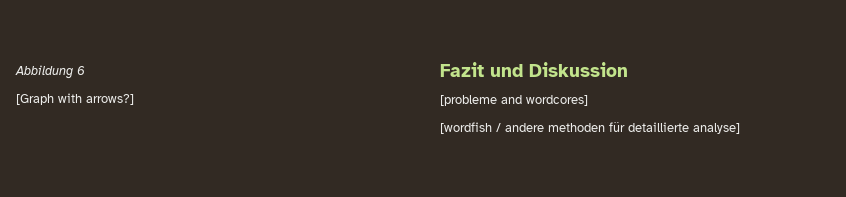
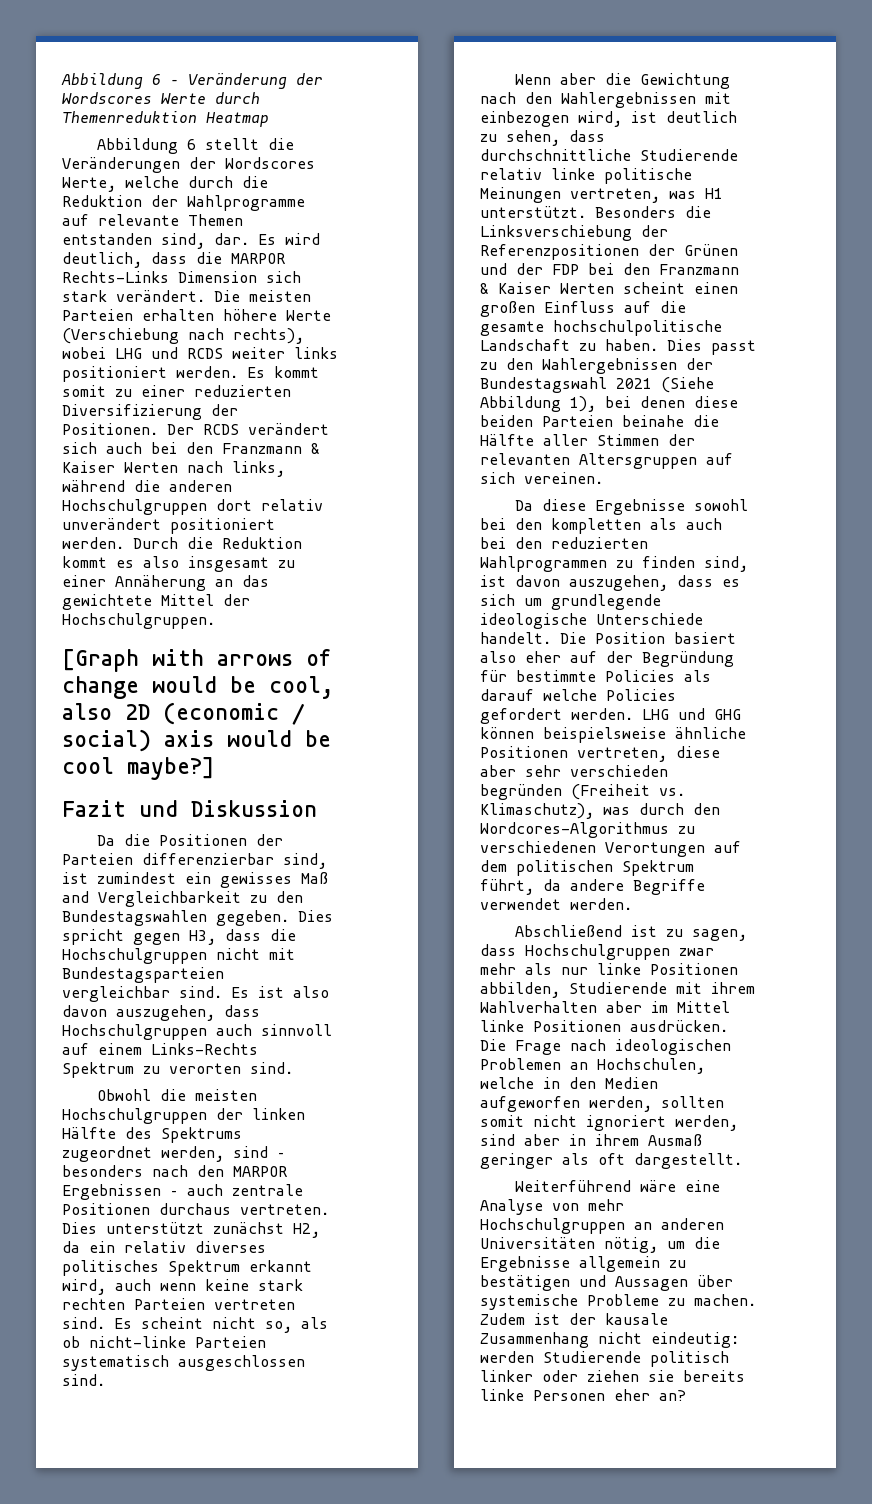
[15,65,85,79] [16,93,134,105] [440,62,628,77] [440,95,588,106] [440,122,740,134] Abbildung 6 // [Graph with arrows?] // Fazit und Diskussion // [probleme and wordcores] // [wordfish / andere methoden für detaillierte analyse] -> [61,73,323,89] [62,92,260,104] [62,111,269,127] [96,138,294,154] [62,157,315,173] [62,176,268,192] [62,195,305,211] [62,214,243,226] [62,233,320,249] [62,252,285,268] [62,271,301,283] [62,290,311,302] [62,309,331,321] [62,328,304,344] [62,347,338,359] [62,366,319,382] [62,385,291,397] [62,404,238,420] [62,423,329,435] [62,442,320,454] [62,461,285,477] [62,480,232,492] [62,499,323,515] [62,518,275,534] [62,537,302,549] [62,556,295,572] [62,575,269,591] [62,594,250,610] [62,613,215,629] [62,649,331,672] [62,676,334,699] [62,702,305,725] [62,729,331,752] [62,757,214,780] [62,800,317,817] [96,834,283,846] [62,853,327,869] [62,872,328,888] [62,891,303,907] [62,910,333,926] [62,929,296,945] [62,948,295,964] [62,967,224,983] [62,986,329,1002] [62,1005,260,1021] [62,1024,332,1040] [62,1043,258,1055] [62,1062,293,1078] [96,1089,257,1101] [62,1108,305,1124] [62,1127,242,1143] [62,1146,285,1162] [62,1165,287,1177] [62,1184,303,1200] [62,1203,329,1215] [62,1222,320,1238] [62,1241,266,1253] [62,1260,312,1276] [62,1279,303,1295] [62,1298,295,1310] [62,1317,328,1333] [62,1336,266,1348] [62,1355,305,1371] [62,1374,105,1386] [514,73,730,89] [480,92,731,108] [480,111,737,127] [480,130,605,146] [480,149,738,161] [480,168,692,184] [480,187,723,203] [480,206,711,218] [480,225,668,241] [480,244,738,260] [480,263,739,275] [480,282,738,294] [480,301,686,317] [480,320,722,336] [480,339,756,355] [480,358,713,374] [480,377,714,393] [480,396,738,412] [480,415,719,427] [480,434,695,446] [480,453,733,469] [480,472,603,484] [514,499,748,515] [480,518,722,534] [480,537,648,549] [480,556,748,572] [480,575,740,591] [480,594,661,610] [480,613,703,629] [480,632,736,644] [480,651,734,667] [480,670,711,682] [480,689,676,701] [480,708,741,724] [480,727,746,743] [480,746,720,762] [480,765,668,777] [480,784,685,800] [480,803,720,819] [480,822,695,838] [480,841,741,857] [480,860,694,876] [480,879,705,895] [480,898,632,910] [514,925,747,941] [480,944,714,960] [480,963,738,975] [480,982,755,998] [480,1001,730,1013] [480,1020,728,1032] [480,1039,731,1055] [480,1058,705,1074] [480,1077,658,1089] [480,1096,724,1112] [480,1115,738,1131] [480,1134,702,1146] [480,1153,742,1169] [514,1180,720,1192] [480,1199,624,1215] [480,1218,724,1234] [480,1237,720,1253] [480,1256,686,1272] [480,1275,733,1291] [480,1294,756,1310] [480,1313,668,1325] [480,1332,739,1348] [480,1351,729,1367] [480,1370,745,1382] [480,1389,686,1401] Abbildung 6 – Veränderung der Wordscores Werte durch Themenreduktion Heatmap // Abbildung 6 stellt die Veränderungen der Wordscores Werte, welche durch die Reduktion der Wahlprogramme auf relevante Themen entstanden sind, dar. Es wird deutlich, dass die MARPOR Rechts-Links Dimension sich stark verändert. Die meisten Parteien erhalten höhere Werte (Verschiebung nach rechts), wobei LHG und RCDS weiter links positioniert werden. Es kommt somit zu einer reduzierten Diversifizierung der Positionen. Der RCDS verändert sich auch bei den Franzmann & Kaiser Werten nach links, während die anderen Hochschulgruppen dort relativ unverändert positioniert werden. Durch die Reduktion kommt es also insgesamt zu einer Annäherung an das gewichtete Mittel der Hochschulgruppen. // [Graph with arrows of change would be cool, also 2D (economic / social) axis would be cool maybe?] // Fazit und Diskussion // Da die Positionen der Parteien differenzierbar sind, ist zumindest ein gewisses Maß and Vergleichbarkeit zu den Bundestagswahlen gegeben. Dies spricht gegen H3, dass die Hochschulgruppen nicht mit Bundestagsparteien vergleichbar sind. Es ist also davon auszugehen, dass Hochschulgruppen auch sinnvoll auf einem Links-Rechts Spektrum zu verorten sind. // Obwohl die meisten Hochschulgruppen der linken Hälfte des Spektrums zugeordnet werden, sind – besonders nach den MARPOR Ergebnissen – auch zentrale Positionen durchaus vertreten. Dies unterstützt zunächst H2, da ein relativ diverses politisches Spektrum erkannt wird, auch wenn keine stark rechten Parteien vertreten sind. Es scheint nicht so, als ob nicht-linke Parteien systematisch ausgeschlossen sind. // Wenn aber die Gewichtung nach den Wahlergebnissen mit einbezogen wird, ist deutlich zu sehen, dass durchschnittliche Studierende relativ linke politische Meinungen vertreten, was H1 unterstützt. Besonders die Linksverschiebung der Referenzpositionen der Grünen und der FDP bei den Franzmann & Kaiser Werten scheint einen großen Einfluss auf die gesamte hochschulpolitische Landschaft zu haben. Dies passt zu den Wahlergebnissen der Bundestagswahl 2021 (Siehe Abbildung 1), bei denen diese beiden Parteien beinahe die Hälfte aller Stimmen der relevanten Altersgruppen auf sich vereinen. // Da diese Ergebnisse sowohl bei den kompletten als auch bei den reduzierten Wahlprogrammen zu finden sind, ist davon auszugehen, dass es sich um grundlegende ideologische Unterschiede handelt. Die Position basiert also eher auf der Begründung für bestimmte Policies als darauf welche Policies gefordert werden. LHG und GHG können beispielsweise ähnliche Positionen vertreten, diese aber sehr verschieden begründen (Freiheit vs. Klimaschutz), was durch den Wordcores-Algorithmus zu verschiedenen Verortungen auf dem politischen Spektrum führt, da andere Begriffe verwendet werden. // Abschließend ist zu sagen, dass Hochschulgruppen zwar mehr als nur linke Positionen abbilden, Studierende mit ihrem Wahlverhalten aber im Mittel linke Positionen ausdrücken. Die Frage nach ideologischen Problemen an Hochschulen, welche in den Medien aufgeworfen werden, sollten somit nicht ignoriert werden, sind aber in ihrem Ausmaß geringer als oft dargestellt. // Weiterführend wäre eine Analyse von mehr Hochschulgruppen an anderen Universitäten nötig, um die Ergebnisse allgemein zu bestätigen und Aussagen über systemische Probleme zu machen. Zudem ist der kausale Zusammenhang nicht eindeutig: werden Studierende politisch linker oder ziehen sie bereits linke Personen eher an?

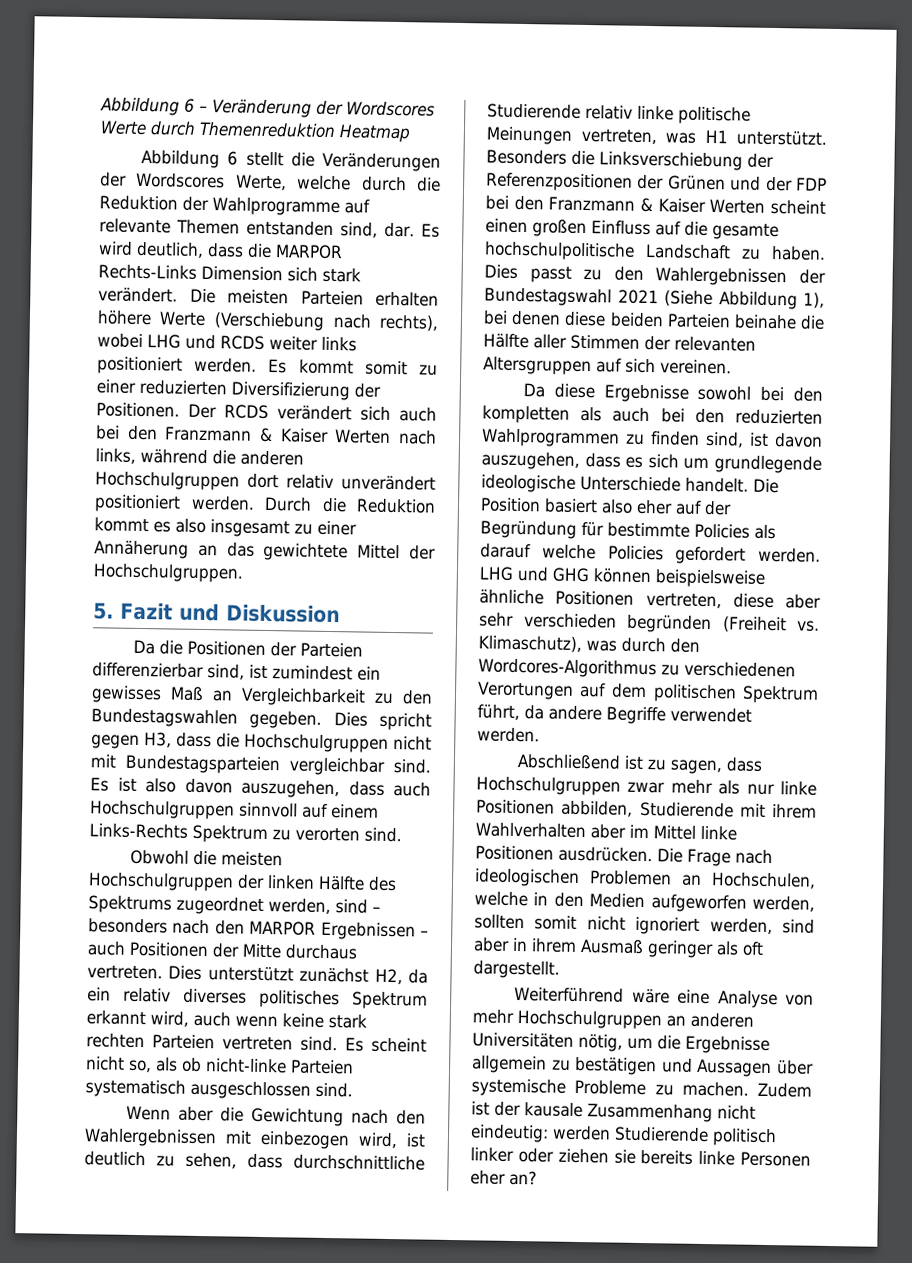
[62,649,331,672] [62,676,334,699] [62,702,305,725] [62,729,331,752] [62,757,214,780] [Graph with arrows of change would be cool, also 2D (economic / social) axis would be cool maybe?] // -> [93,602,114,620] 5.
[62,891,89,903] and -> [212,690,234,702] an
[62,1024,252,1040] Hochschulgruppen auch -> [393,782,431,797] [90,800,235,820] auch Hochschulgruppen
[232,1184,303,1196] [62,1203,150,1215] zentrale Positionen -> [129,941,282,959] Positionen der Mitte

